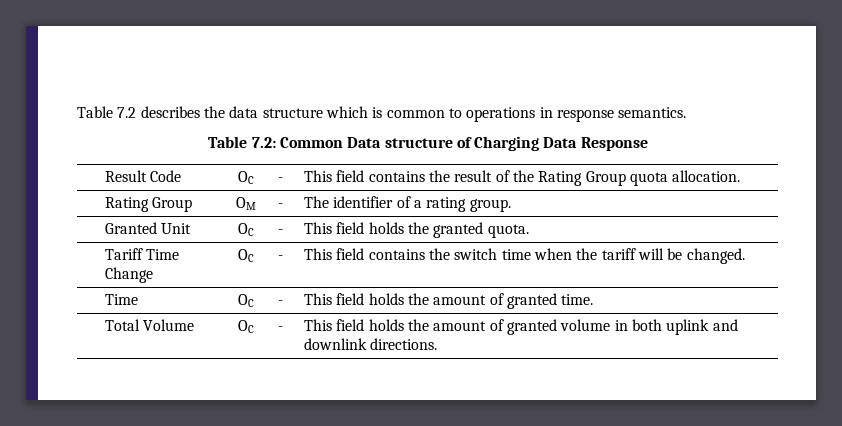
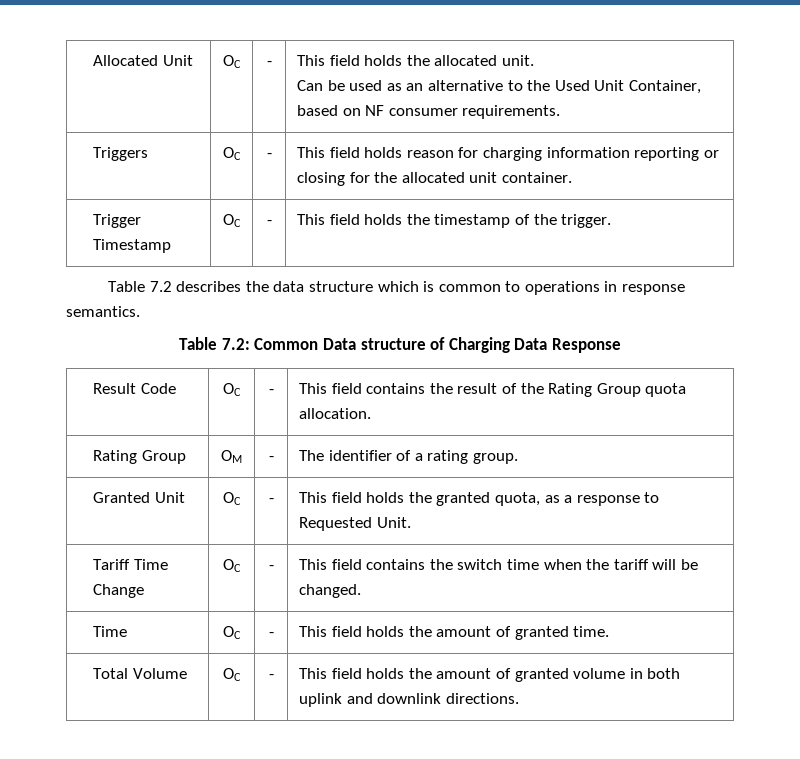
(77, 112) none -> [92,55,193,66] [223,55,241,68] [266,61,272,66] [297,55,535,66] [297,80,702,94] [297,105,561,119] [92,147,148,161] [223,147,241,160] [266,153,272,158] [297,147,719,161] [297,172,573,186] [92,214,141,228] [92,239,171,253] [223,214,241,227] [266,220,272,225] [297,214,612,228] Allocated Unit | OC | - | This field holds the allocated unit. // Can be used as an alternative to the Used Unit Container, based on NF consumer requirements. // Triggers | OC | - | This field holds reason for charging information reporting or closing for the allocated unit container. // Trigger Timestamp | OC | - | This field holds the timestamp of the trigger. //
[487,224,529,238] quota. -> [495,492,660,506] [299,517,411,531] quota, as a response to Requested Unit.

